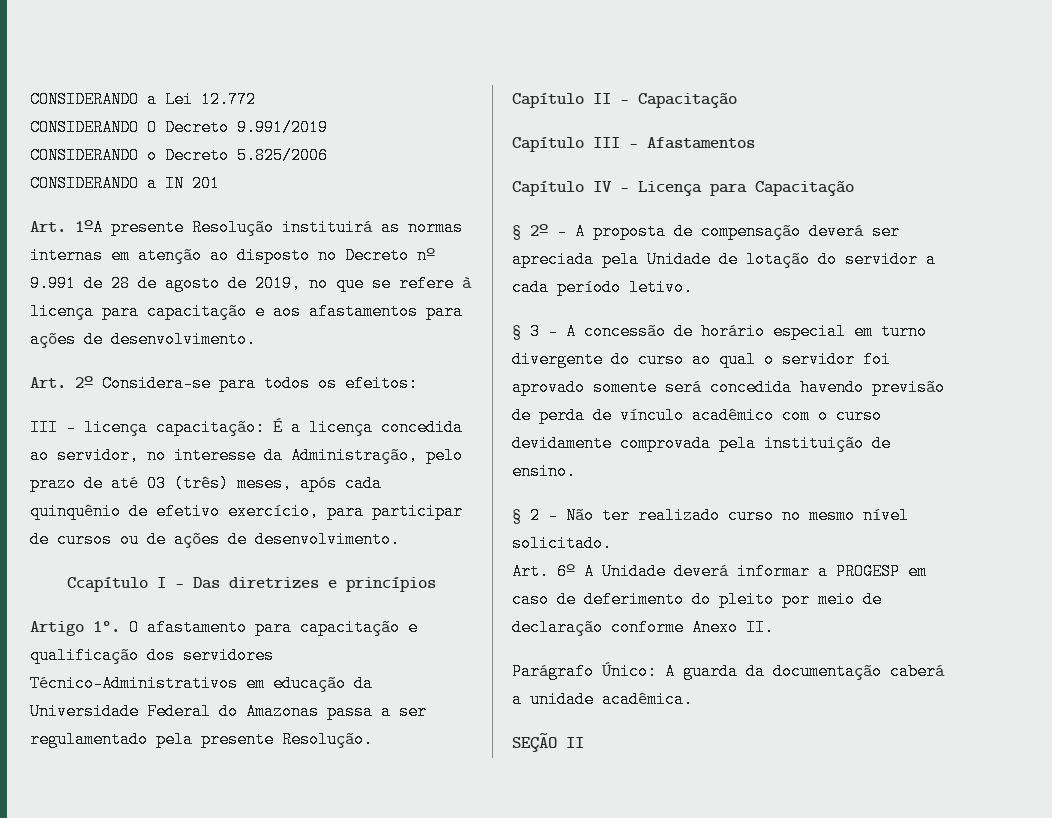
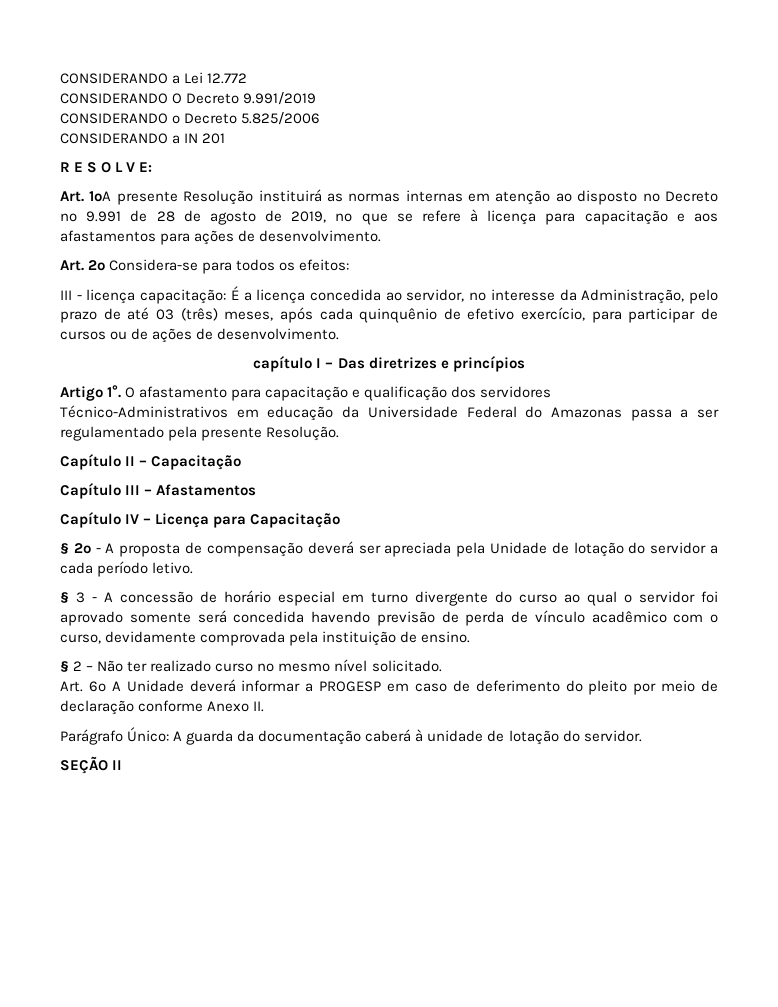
(220, 183) none -> [60,162,153,173] // R E S O L V E:
[66,577,148,592] Ccapítulo -> [253,356,313,372] capítulo
[836,407,882,424] curso -> [60,634,101,644] curso,
[512,691,693,708] a unidade acadêmica. -> [415,729,642,745] à unidade de lotação do servidor.

